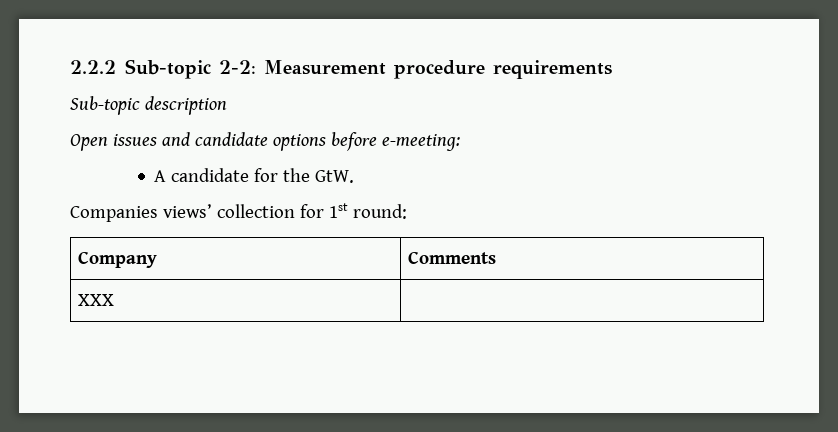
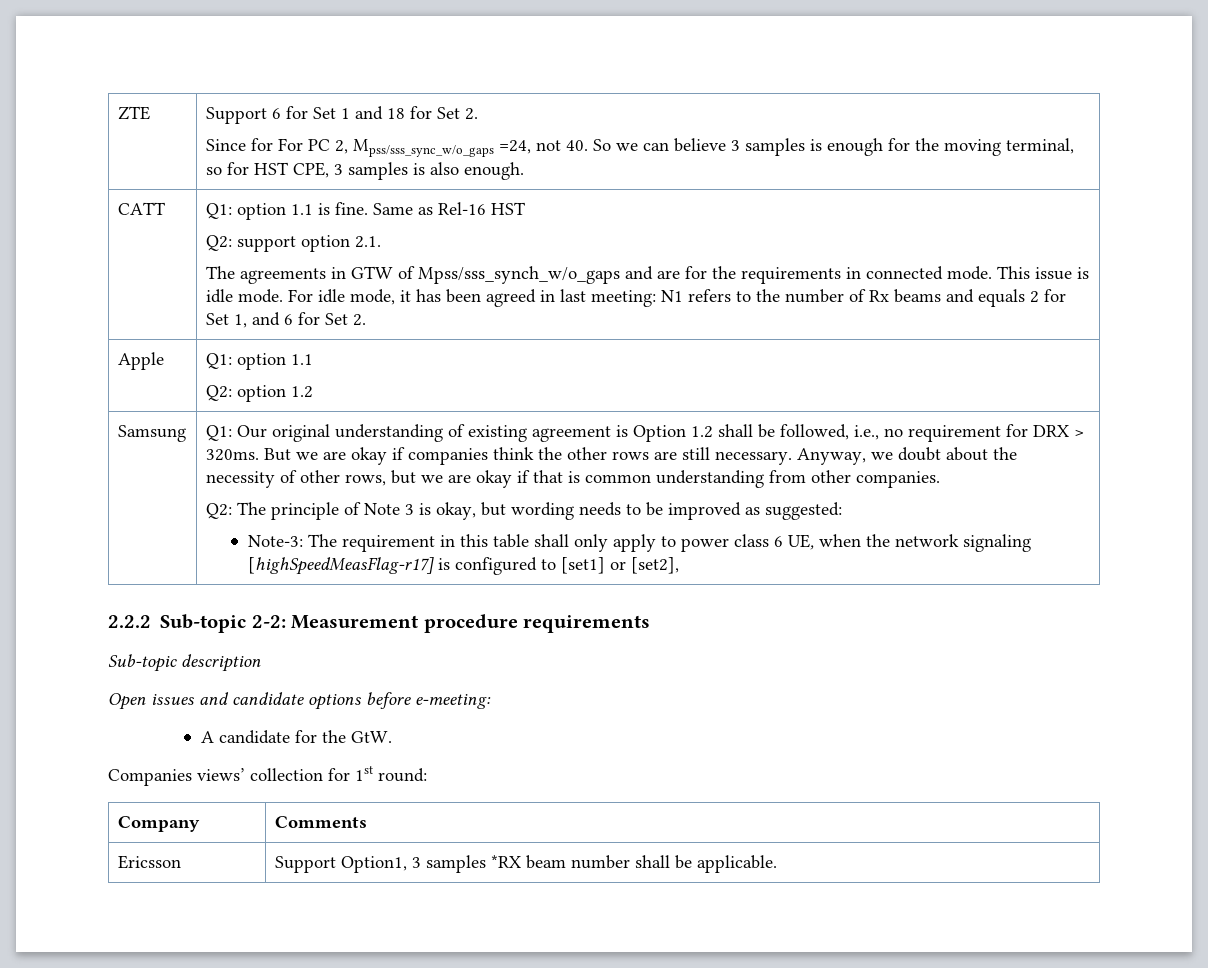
(70, 67) none -> [117,106,150,120] [205,106,478,124] [205,138,1074,157] [205,162,524,180] [117,202,165,215] [205,202,525,220] [205,235,381,252] [205,266,1089,284] [205,289,1066,307] [205,312,366,328] [117,352,164,370] [205,353,313,370] [205,385,313,402] [117,425,186,442] [205,424,1084,442] [205,447,1017,465] [205,470,940,488] [205,502,842,520] [247,534,1031,552] [247,557,679,575] ZTE | Support 6 for Set 1 and 18 for Set 2. // Since for For PC 2, Mpss/sss_sync_w/o_gaps =24, not 40. So we can believe 3 samples is enough for the moving terminal, so for HST CPE, 3 samples is also enough. // CATT | Q1: option 1.1 is fine. Same as Rel-16 HST // Q2: support option 2.1. // The agreements in GTW of Mpss/sss_synch_w/o_gaps and are for the requirements in connected mode. This issue is idle mode. For idle mode, it has been agreed in last meeting: N1 refers to the number of Rx beams and equals 2 for Set 1, and 6 for Set 2. // Apple | Q1: option 1.1 // Q2: option 1.2 // Samsung | Q1: Our original understanding of existing agreement is Option 1.2 shall be followed, i.e., no requirement for DRX > 320ms. But we are okay if companies think the other rows are still necessary. Anyway, we doubt about the necessity of other rows, but we are okay if that is common understanding from other companies. // Q2: The principle of Note 3 is okay, but wording needs to be improved as suggested: // Note-3: The requirement in this table shall only apply to power class 6 UE, when the network signaling [highSpeedMeasFlag-r17] is configured to [set1] or [set2], //
[77,294,114,306] XXX | -> [117,855,181,869] [274,855,777,873] Ericsson | Support Option1, 3 samples *RX beam number shall be applicable.

